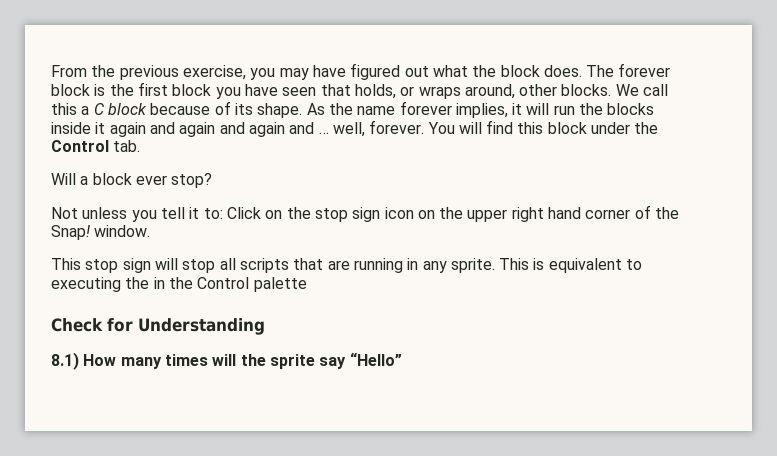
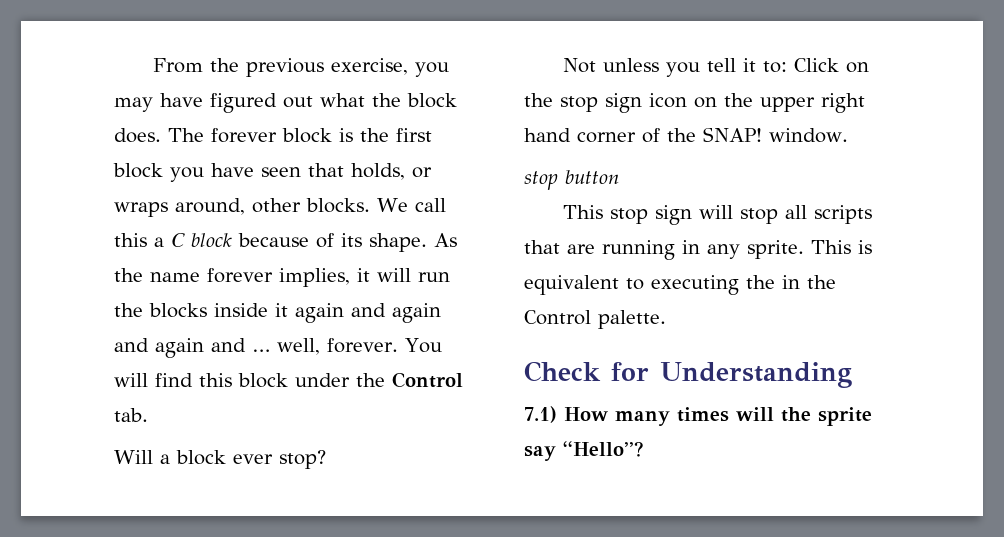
[51,225,90,240] Snap! -> [703,127,762,142] SNAP!
(151, 231) none -> [524,170,619,190] // stop button
[253,277,307,292] palette -> [598,310,666,329] palette.
[51,352,79,370] 8.1) -> [524,406,557,423] 7.1)
[349,352,402,366] “Hello” -> [563,441,644,457] “Hello”?

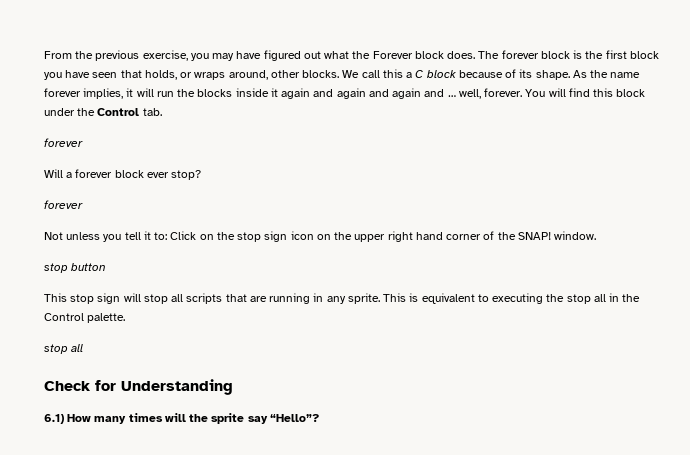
(401, 100) none -> [372,51,413,59] Forever
(148, 415) none -> [44,138,83,147] // forever
(170, 459) none -> [75,169,113,178] forever
(326, 459) none -> [44,200,83,209] // forever
(775, 282) none -> [566,294,606,304] stop all
(666, 319) none -> [44,344,84,354] // stop all
[524,406,557,423] 7.1) -> [44,414,64,424] 6.1)

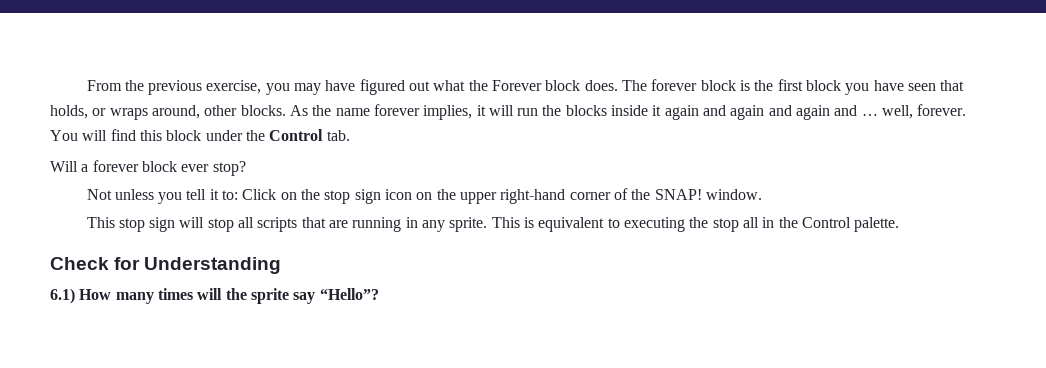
[342,69,570,80] We call this a C block because of its shape. -> (286, 110) none
[44,138,83,147] // forever -> (350, 135) none
[44,200,83,209] // forever -> (246, 168) none
[387,231,443,242] right hand -> [500,189,566,204] right-hand
[44,263,107,273] // stop button -> (762, 194) none
[44,344,84,354] // stop all -> (900, 224) none

